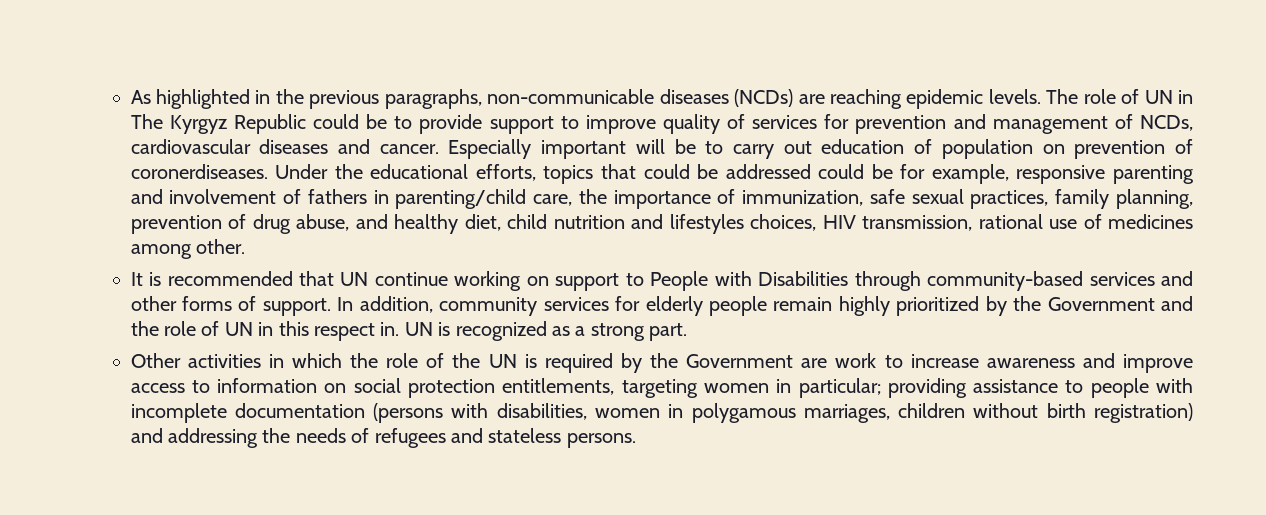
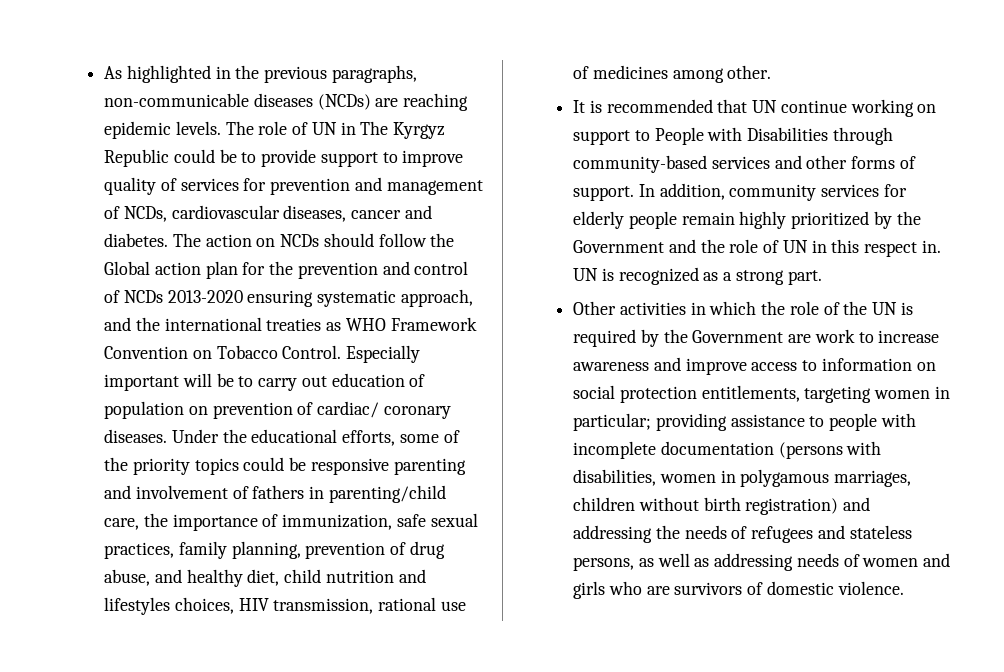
[259,139,439,154] diseases and cancer. -> [283,205,432,222] [104,233,455,247] [104,261,469,279] [104,289,473,307] [104,317,477,331] [104,345,342,359] diseases, cancer and diabetes. The action on NCDs should follow the Global action plan for the prevention and control of NCDs 2013-2020 ensuring systematic approach, and the international treaties as WHO Framework Convention on Tobacco Control.
[130,164,268,179] coronerdiseases. -> [317,401,451,419] [104,429,168,443] cardiac/ coronary diseases.
[543,164,1009,184] topics that could be addressed could be for example, -> [399,430,460,443] [104,457,307,475] some of the priority topics could be
[566,433,636,448] persons. -> [573,553,950,571] [573,581,904,599] persons, as well as addressing needs of women and girls who are survivors of domestic violence.

